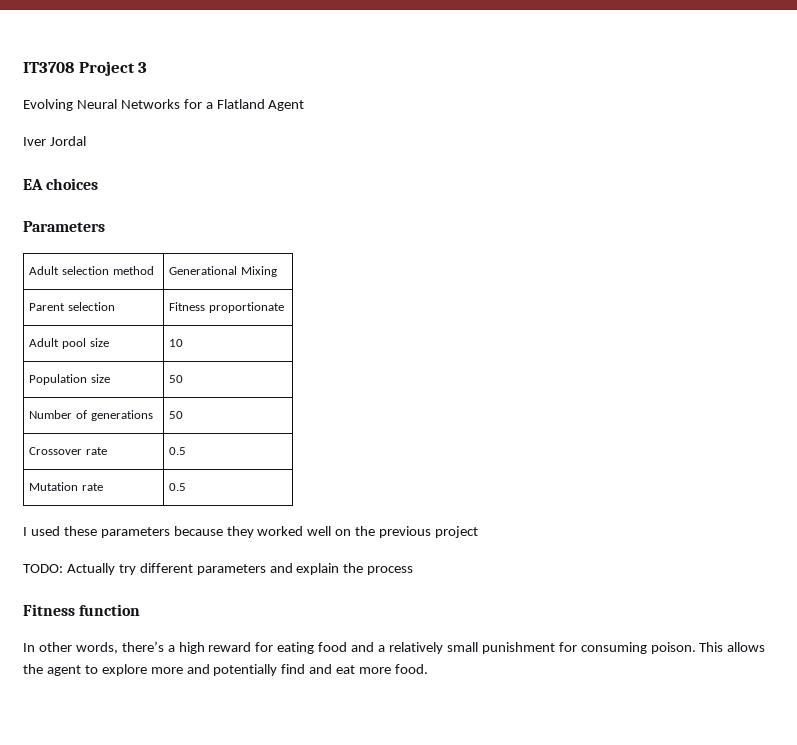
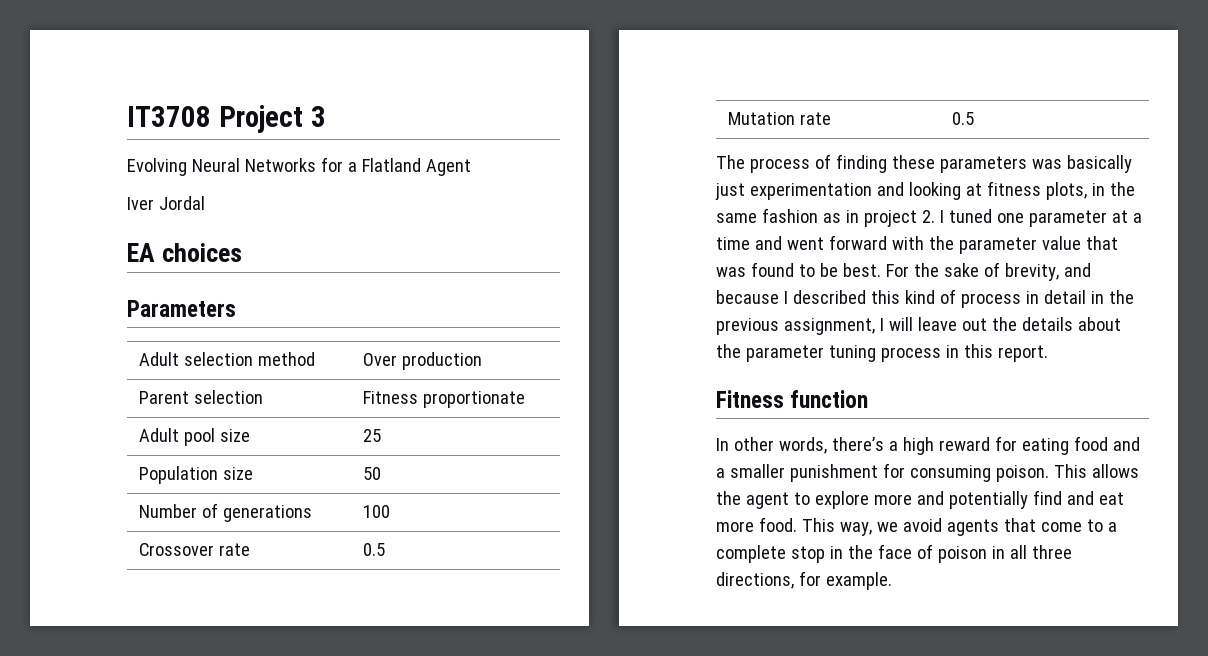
[169,266,277,277] Generational Mixing -> [362,352,482,370] Over production
[169,339,184,347] 10 -> [362,429,381,442] 25
[169,411,184,419] 50 -> [362,505,390,518] 100
[23,526,479,538] [23,563,414,575] I used these parameters because they worked well on the previous project // TODO: Actually try different parameters and explain the process -> [716,154,1132,173] [715,181,1135,200] [716,208,1142,227] [716,235,1118,254] [716,262,1091,281] [716,289,1134,308] [716,317,1121,335] [716,344,1048,362] The process of finding these parameters was basically just experimentation and looking at fitness plots, in the same fashion as in project 2. I tuned one parameter at a time and went forward with the parameter value that was found to be best. For the sake of brevity, and because I described this kind of process in detail in the previous assignment, I will leave out the details about the parameter tuning process in this report.
[388,642,478,654] relatively small -> [729,464,785,478] smaller
(429, 669) none -> [801,518,1117,536] [716,544,1072,563] [716,571,892,590] This way, we avoid agents that come to a complete stop in the face of poison in all three directions, for example.

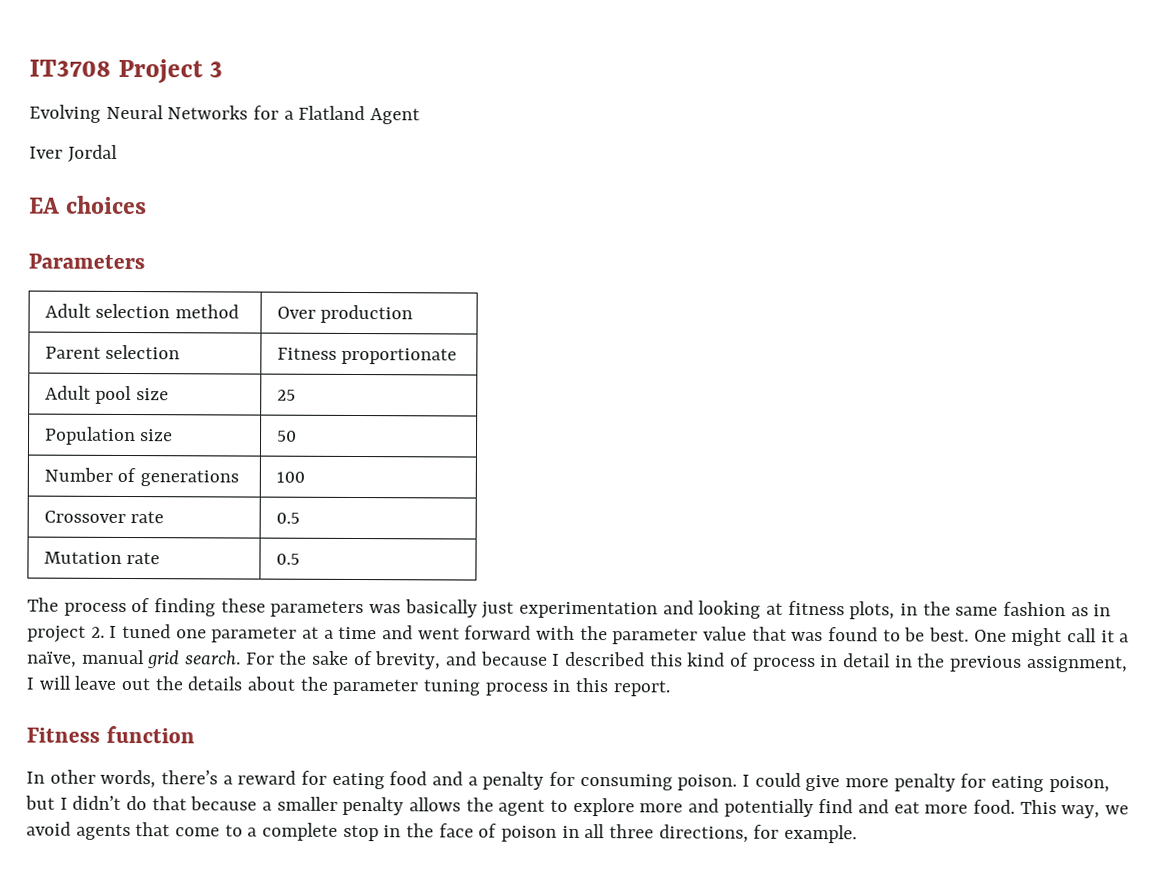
(881, 270) none -> [973,627,1130,647] [27,649,242,669] One might call it a naïve, manual grid search.
[902,437,934,455] high -> (233, 780) none
[729,464,878,482] smaller punishment -> [482,771,545,790] penalty
[1053,464,1087,478] This -> [742,772,1110,793] [25,795,405,816] I could give more penalty for eating poison, but I didn’t do that because a smaller penalty

